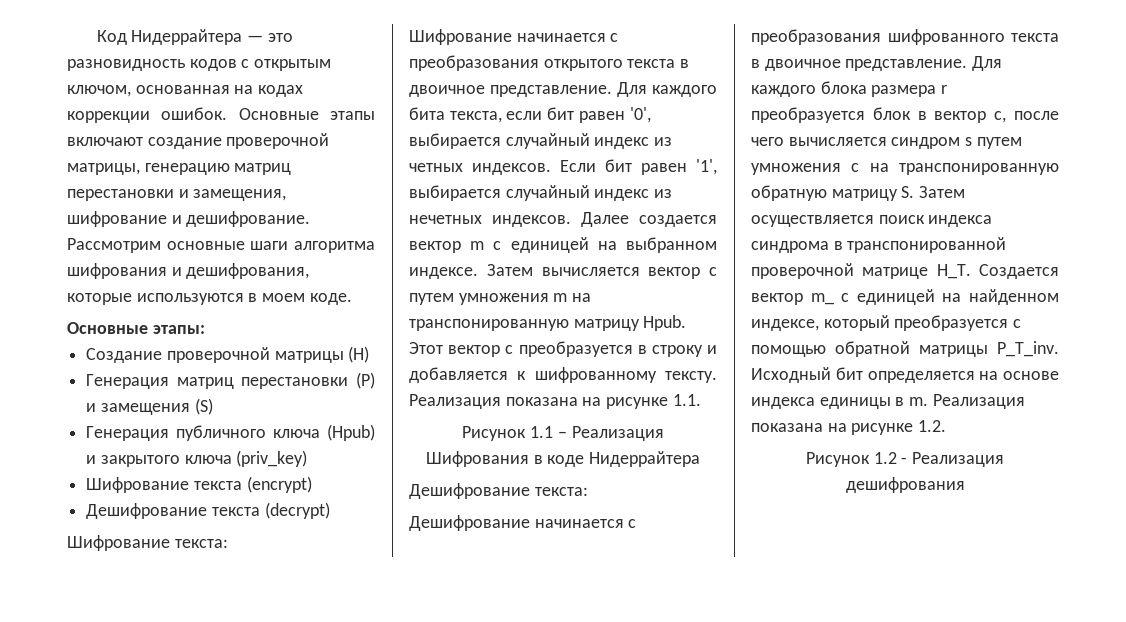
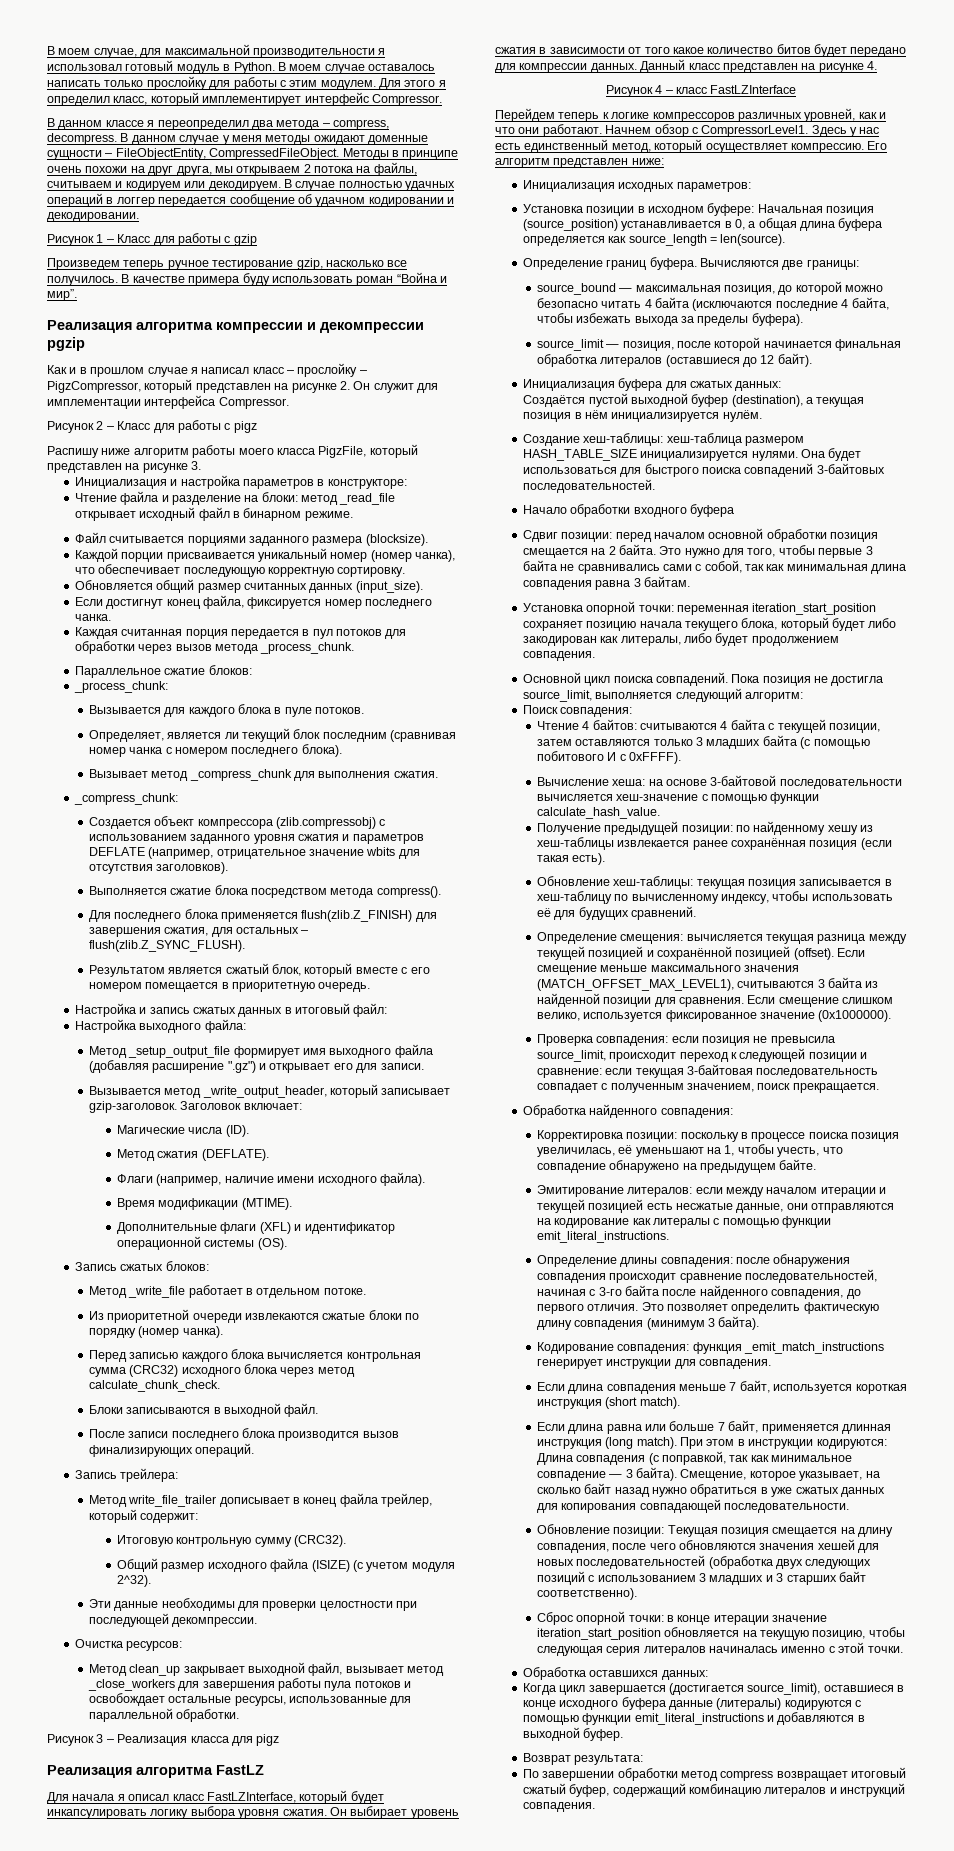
[96,29,293,45] [67,59,332,71] [67,85,304,97] [67,107,375,123] [67,133,330,149] [67,163,292,175] [67,189,287,201] [67,211,311,227] [67,238,375,253] [67,263,310,279] [67,293,352,305] [67,322,205,334] [86,346,370,363] [86,372,375,389] [86,398,213,415] [86,424,375,441] [86,450,308,467] [86,476,312,493] [86,502,330,519] [67,535,228,551] [409,29,619,45] [409,55,690,71] [409,82,717,97] [409,107,651,123] [409,133,673,149] [409,159,717,175] [409,185,673,201] [409,212,717,227] [409,237,717,253] [409,264,717,279] [409,293,592,305] [409,315,687,331] [409,341,717,357] [409,367,717,383] [409,394,701,409] [462,426,664,441] [425,451,701,467] [409,483,588,499] [409,515,637,531] [751,29,1059,45] [751,56,1003,71] [751,81,948,97] [751,107,1059,123] [751,137,1022,149] [751,163,1059,175] [751,185,966,201] [751,215,993,227] [751,237,1007,253] [751,263,1059,279] [751,289,1059,305] [751,315,1022,331] [751,341,1059,357] [751,367,1059,383] [751,394,1025,409] [751,420,947,435] [805,452,1005,467] [845,477,965,493] Код Нидеррайтера — это разновидность кодов с открытым ключом, основанная на кодах коррекции ошибок. Основные этапы включают создание проверочной матрицы, генерацию матриц перестановки и замещения, шифрование и дешифрование. Рассмотрим основные шаги алгоритма шифрования и дешифрования, которые используются в моем коде. // Основные этапы: // Создание проверочной матрицы (H) // Генерация матриц перестановки (P) и замещения (S) // Генерация публичного ключа (Hpub) и закрытого ключа (priv_key) // Шифрование текста (encrypt) // Дешифрование текста (decrypt) // Шифрование текста: // Шифрование начинается с преобразования открытого текста в двоичное представление. Для каждого бита текста, если бит равен '0', выбирается случайный индекс из четных индексов. Если бит равен '1', выбирается случайный индекс из нечетных индексов. Далее создается вектор m с единицей на выбранном индексе. Затем вычисляется вектор c путем умножения m на транспонированную матрицу Hpub. Этот вектор c преобразуется в строку и добавляется к шифрованному тексту. Реализация показана на рисунке 1.1. // Рисунок 1.1 – Реализация Шифрования в коде Нидеррайтера // Дешифрование текста: // Дешифрование начинается с преобразования шифрованного текста в двоичное представление. Для каждого блока размера r преобразуется блок в вектор c, после чего вычисляется синдром s путем умножения c на транспонированную обратную матрицу S. Затем осуществляется поиск индекса синдрома в транспонированной проверочной матрице H_T. Создается вектор m_ с единицей на найденном индексе, который преобразуется с помощью обратной матрицы P_T_inv. Исходный бит определяется на основе индекса единицы в m. Реализация показана на рисунке 1.2. // Рисунок 1.2 - Реализация дешифрования -> [47,44,386,58] [47,60,435,74] [47,76,446,90] [47,92,442,106] [47,118,389,130] [47,133,428,145] [47,148,459,160] [47,162,417,176] [47,179,455,191] [47,193,454,207] [47,212,139,222] [47,233,257,246] [47,258,408,270] [47,272,447,286] [47,289,77,301] [47,320,424,333] [47,337,85,351] [47,363,367,377] [47,379,438,393] [47,395,289,409] [47,420,257,433] [47,444,418,458] [47,461,202,473] [74,475,407,489] [74,491,396,505] [74,507,353,521] [74,532,428,546] [74,548,456,562] [74,564,406,577] [74,579,423,593] [74,595,433,609] [74,614,111,621] [74,627,407,639] [74,641,355,654] [74,665,252,678] [73,681,168,693] [88,704,365,717] [88,728,457,742] [88,744,342,757] [88,769,438,781] [73,793,178,805] [88,816,386,829] [88,834,424,844] [88,847,420,859] [88,862,229,874] [88,885,441,898] [88,909,437,922] [88,927,309,937] [88,940,245,952] [88,963,430,977] [88,982,371,992] [74,1003,388,1017] [74,1019,246,1033] [88,1044,433,1058] [88,1060,424,1073] [88,1084,451,1098] [88,1101,302,1113] [117,1125,249,1137] [117,1149,269,1161] [117,1172,425,1186] [117,1198,292,1210] [117,1222,395,1234] [117,1236,287,1250] [74,1261,209,1271] [88,1285,366,1298] [88,1309,420,1323] [88,1326,223,1338] [88,1349,421,1362] [88,1364,355,1377] [88,1380,220,1392] [88,1403,319,1417] [88,1428,399,1441] [88,1443,255,1457] [74,1468,179,1482] [88,1493,433,1507] [88,1509,199,1523] [117,1535,347,1547] [117,1558,455,1572] [117,1575,152,1587] [88,1598,418,1611] [88,1613,258,1627] [74,1639,183,1651] [88,1662,445,1676] [87,1678,412,1691] [88,1693,412,1706] [88,1708,240,1722] [47,1734,280,1746] [47,1765,264,1778] [47,1790,384,1804] [47,1806,459,1819] [495,44,907,57] [495,59,877,73] [605,85,797,97] [495,108,886,122] [495,124,880,137] [495,139,888,153] [495,158,664,168] [522,180,751,192] [522,203,875,216] [522,218,883,231] [522,234,786,246] [522,257,859,270] [536,281,884,295] [536,297,889,311] [536,313,803,326] [536,337,902,351] [536,353,812,367] [522,378,782,391] [523,393,865,407] [523,410,762,422] [522,433,804,446] [522,448,862,461] [522,463,885,477] [522,479,655,493] [522,504,734,517] [522,528,879,542] [522,544,873,558] [522,560,907,574] [522,576,690,590] [522,601,877,615] [522,617,897,631] [522,633,839,646] [522,651,595,661] [522,672,884,686] [522,688,803,702] [522,705,633,717] [536,719,880,733] [536,735,870,749] [536,751,682,764] [536,775,902,789] [536,792,820,804] [536,807,660,819] [536,821,874,835] [536,837,892,850] [536,853,606,865] [536,876,892,889] [536,891,893,904] [536,906,697,920] [536,932,907,944] [536,946,866,960] [536,965,800,975] [536,977,879,991] [536,993,894,1007] [536,1010,892,1022] [536,1034,835,1046] [536,1048,868,1062] [536,1064,879,1078] [536,1083,879,1093] [522,1104,733,1118] [536,1130,900,1142] [536,1144,843,1157] [536,1159,817,1173] [536,1185,887,1197] [536,1199,895,1213] [536,1216,832,1228] [536,1231,669,1243] [536,1254,851,1267] [536,1269,878,1283] [536,1285,861,1299] [536,1302,879,1314] [536,1316,760,1330] [536,1342,885,1354] [536,1359,772,1369] [536,1380,907,1394] [536,1397,680,1409] [536,1420,891,1434] [536,1437,887,1449] [536,1451,853,1465] [536,1467,880,1481] [536,1483,885,1497] [536,1499,850,1513] [536,1524,894,1537] [536,1539,880,1553] [536,1555,872,1569] [536,1571,866,1585] [536,1588,637,1600] [536,1611,828,1625] [536,1627,905,1640] [536,1642,903,1656] [522,1667,708,1680] [522,1683,905,1695] [522,1697,862,1710] [522,1712,865,1725] [522,1727,624,1741] [522,1753,644,1765] [522,1767,907,1781] [522,1783,906,1797] [522,1802,595,1812] В моем случае, для максимальной производительности я использовал готовый модуль в Python. В моем случае оставалось написать только прослойку для работы с этим модулем. Для этого я определил класс, который имплементирует интерфейс Compressor. // В данном классе я переопределил два метода – compress, decompress. В данном случае у меня методы ожидают доменные сущности – FileObjectEntity, CompressedFileObject. Методы в принципе очень похожи на друг друга, мы открываем 2 потока на файлы, считываем и кодируем или декодируем. В случае полностью удачных операций в логгер передается сообщение об удачном кодировании и декодировании. // Рисунок 1 – Класс для работы с gzip // Произведем теперь ручное тестирование gzip, насколько все получилось. В качестве примера буду использовать роман “Война и мир”. // Реализация алгоритма компрессии и декомпрессии pgzip // Как и в прошлом случае я написал класс – прослойку – PigzCompressor, который представлен на рисунке 2. Он служит для имплементации интерфейса Compressor. // Рисунок 2 – Класс для работы с pigz // Распишу ниже алгоритм работы моего класса PigzFile, который представлен на рисунке 3. // Инициализация и настройка параметров в конструкторе: // Чтение файла и разделение на блоки: метод _read_file открывает исходный файл в бинарном режиме. // Файл считывается порциями заданного размера (blocksize). // Каждой порции присваивается уникальный номер (номер чанка), что обеспечивает последующую корректную сортировку. // Обновляется общий размер считанных данных (input_size). // Если достигнут конец файла, фиксируется номер последнего чанка. // Каждая считанная порция передается в пул потоков для обработки через вызов метода _process_chunk. // Параллельное сжатие блоков: // _process_chunk: // Вызывается для каждого блока в пуле потоков. // Определяет, является ли текущий блок последним (сравнивая номер чанка с номером последнего блока). // Вызывает метод _compress_chunk для выполнения сжатия. // _compress_chunk: // Создается объект компрессора (zlib.compressobj) с использованием заданного уровня сжатия и параметров DEFLATE (например, отрицательное значение wbits для отсутствия заголовков). // Выполняется сжатие блока посредством метода compress(). // Для последнего блока применяется flush(zlib.Z_FINISH) для завершения сжатия, для остальных – flush(zlib.Z_SYNC_FLUSH). // Результатом является сжатый блок, который вместе с его номером помещается в приоритетную очередь. // Настройка и запись сжатых данных в итоговый файл: // Настройка выходного файла: // Метод _setup_output_file формирует имя выходного файла (добавляя расширение ".gz") и открывает его для записи. // Вызывается метод _write_output_header, который записывает gzip-заголовок. Заголовок включает: // Магические числа (ID). // Метод сжатия (DEFLATE). // Флаги (например, наличие имени исходного файла). // Время модификации (MTIME). // Дополнительные флаги (XFL) и идентификатор операционной системы (OS). // Запись сжатых блоков: // Метод _write_file работает в отдельном потоке. // Из приоритетной очереди извлекаются сжатые блоки по порядку (номер чанка). // Перед записью каждого блока вычисляется контрольная сумма (CRC32) исходного блока через метод calculate_chunk_check. // Блоки записываются в выходной файл. // После записи последнего блока производится вызов финализирующих операций. // Запись трейлера: // Метод write_file_trailer дописывает в конец файла трейлер, который содержит: // Итоговую контрольную сумму (CRC32). // Общий размер исходного файла (ISIZE) (с учетом модуля 2^32). // Эти данные необходимы для проверки целостности при последующей декомпрессии. // Очистка ресурсов: // Метод clean_up закрывает выходной файл, вызывает метод _close_workers для завершения работы пула потоков и освобождает остальные ресурсы, использованные для параллельной обработки. // Рисунок 3 – Реализация класса для pigz // Реализация алгоритма FastLZ // Для начала я описал класс FastLZInterface, который будет инкапсулировать логику выбора уровня сжатия. Он выбирает уровень сжатия в зависимости от того какое количество битов будет передано для компрессии данных. Данный класс представлен на рисунке 4. // Рисунок 4 – класс FastLZInterface // Перейдем теперь к логике компрессоров различных уровней, как и что они работают. Начнем обзор с CompressorLevel1. Здесь у нас есть единственный метод, который осуществляет компрессию. Его алгоритм представлен ниже: // Инициализация исходных параметров: // Установка позиции в исходном буфере: Начальная позиция (source_position) устанавливается в 0, а общая длина буфера определяется как source_length = len(source). // Определение границ буфера. Вычисляются две границы: // source_bound — максимальная позиция, до которой можно безопасно читать 4 байта (исключаются последние 4 байта, чтобы избежать выхода за пределы буфера). // source_limit — позиция, после которой начинается финальная обработка литералов (оставшиеся до 12 байт). // Инициализация буфера для сжатых данных: // Создаётся пустой выходной буфер (destination), а текущая позиция в нём инициализируется нулём. // Создание хеш-таблицы: хеш-таблица размером HASH_TABLE_SIZE инициализируется нулями. Она будет использоваться для быстрого поиска совпадений 3-байтовых последовательностей. // Начало обработки входного буфера // Сдвиг позиции: перед началом основной обработки позиция смещается на 2 байта. Это нужно для того, чтобы первые 3 байта не сравнивались сами с собой, так как минимальная длина совпадения равна 3 байтам. // Установка опорной точки: переменная iteration_start_position сохраняет позицию начала текущего блока, который будет либо закодирован как литералы, либо будет продолжением совпадения. // Основной цикл поиска совпадений. Пока позиция не достигла source_limit, выполняется следующий алгоритм: // Поиск совпадения: // Чтение 4 байтов: считываются 4 байта с текущей позиции, затем оставляются только 3 младших байта (с помощью побитового И с 0xFFFF). // Вычисление хеша: на основе 3-байтовой последовательности вычисляется хеш-значение с помощью функции calculate_hash_value. // Получение предыдущей позиции: по найденному хешу из хеш-таблицы извлекается ранее сохранённая позиция (если такая есть). // Обновление хеш-таблицы: текущая позиция записывается в хеш-таблицу по вычисленному индексу, чтобы использовать её для будущих сравнений. // Определение смещения: вычисляется текущая разница между текущей позицией и сохранённой позицией (offset). Если смещение меньше максимального значения (MATCH_OFFSET_MAX_LEVEL1), считываются 3 байта из найденной позиции для сравнения. Если смещение слишком велико, используется фиксированное значение (0x1000000). // Проверка совпадения: если позиция не превысила source_limit, происходит переход к следующей позиции и сравнение: если текущая 3-байтовая последовательность совпадает с полученным значением, поиск прекращается. // Обработка найденного совпадения: // Корректировка позиции: поскольку в процессе поиска позиция увеличилась, её уменьшают на 1, чтобы учесть, что совпадение обнаружено на предыдущем байте. // Эмитирование литералов: если между началом итерации и текущей позицией есть несжатые данные, они отправляются на кодирование как литералы с помощью функции emit_literal_instructions. // Определение длины совпадения: после обнаружения совпадения происходит сравнение последовательностей, начиная с 3-го байта после найденного совпадения, до первого отличия. Это позволяет определить фактическую длину совпадения (минимум 3 байта). // Кодирование совпадения: функция _emit_match_instructions генерирует инструкции для совпадения. // Если длина совпадения меньше 7 байт, используется короткая инструкция (short match). // Если длина равна или больше 7 байт, применяется длинная инструкция (long match). При этом в инструкции кодируются: Длина совпадения (с поправкой, так как минимальное совпадение — 3 байта). Смещение, которое указывает, на сколько байт назад нужно обратиться в уже сжатых данных для копирования совпадающей последовательности. // Обновление позиции: Текущая позиция смещается на длину совпадения, после чего обновляются значения хешей для новых последовательностей (обработка двух следующих позиций с использованием 3 младших и 3 старших байт соответственно). // Сброс опорной точки: в конце итерации значение iteration_start_position обновляется на текущую позицию, чтобы следующая серия литералов начиналась именно с этой точки. // Обработка оставшихся данных: // Когда цикл завершается (достигается source_limit), оставшиеся в конце исходного буфера данные (литералы) кодируются с помощью функции emit_literal_instructions и добавляются в выходной буфер. // Возврат результата: // По завершении обработки метод compress возвращает итоговый сжатый буфер, содержащий комбинацию литералов и инструкций совпадения.

